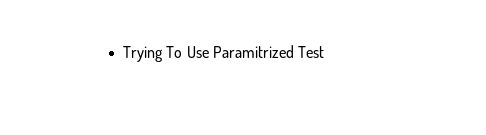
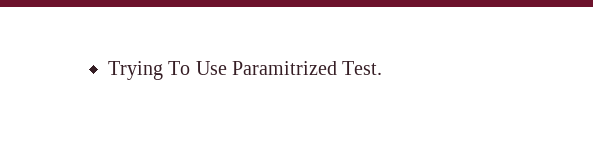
[298,46,325,58] Test -> [342,61,383,75] Test.

